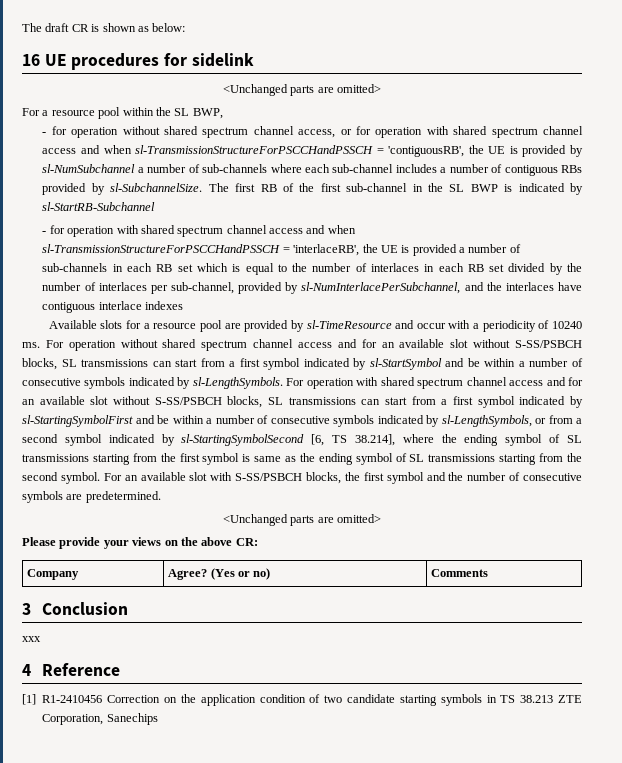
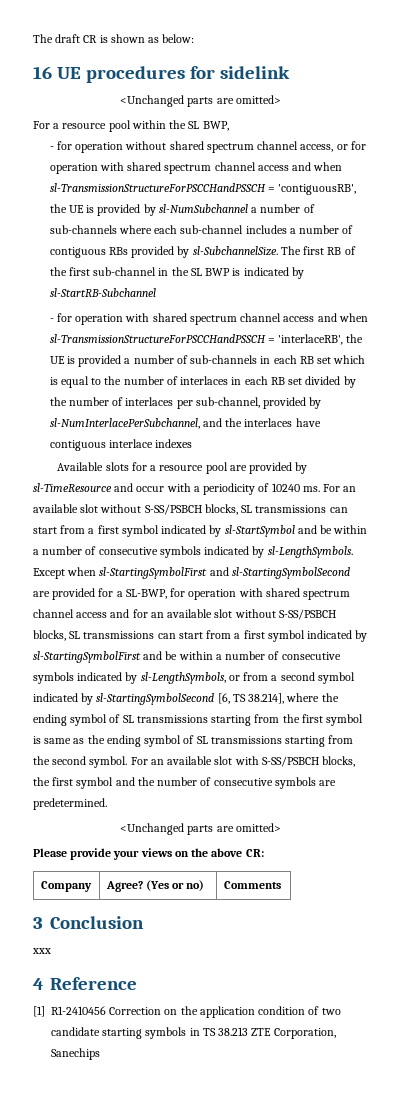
[68,339,377,351] operation without shared spectrum channel access and for -> (341, 488) none
[286,378,305,386] For -> [33,567,350,579] [33,588,186,600] Except when sl-StartingSymbolFirst and sl-StartingSymbolSecond are provided for a SL-BWP, for

